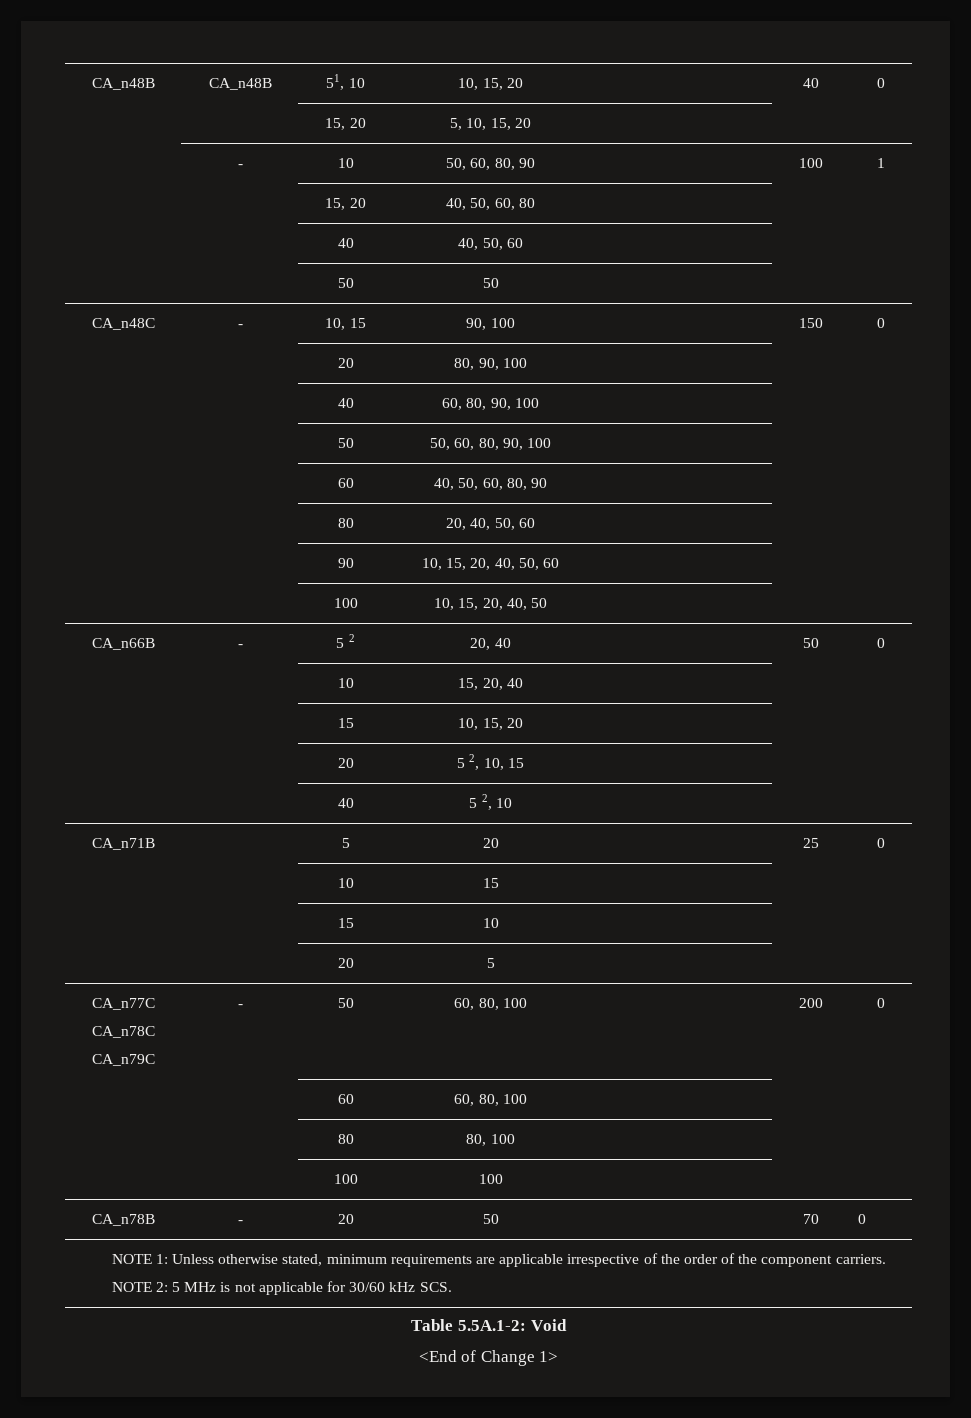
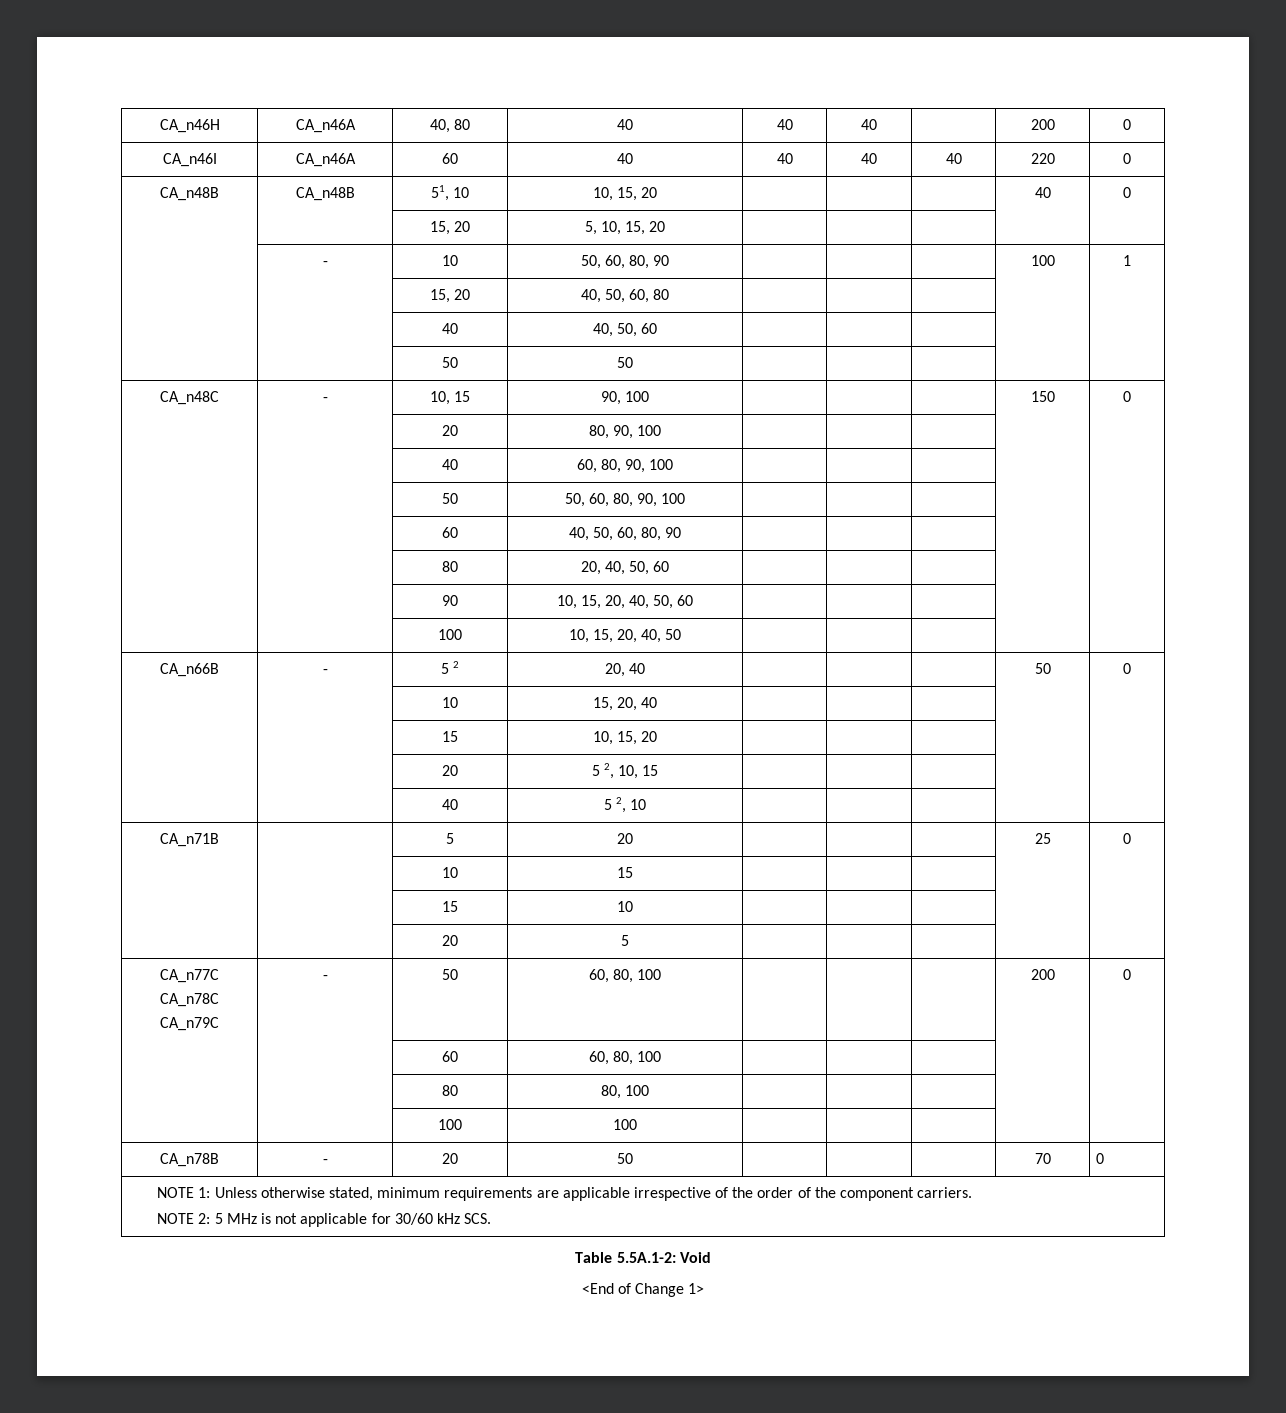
(92, 84) none -> [159,119,220,133] [295,119,356,133] [429,119,471,133] [617,119,633,130] [776,119,793,130] [860,119,877,130] [1030,119,1055,130] [1123,119,1131,130] [162,153,217,167] [295,153,356,167] [442,153,458,164] [617,153,633,164] [776,153,793,164] [860,153,877,164] [945,153,962,164] [1030,153,1055,164] [1123,153,1131,164] CA_n46H | CA_n46A | 40, 80 | 40 | 40 | 40 | | 200 | 0 // CA_n46I | CA_n46A | 60 | 40 | 40 | 40 | 40 | 220 | 0 //

